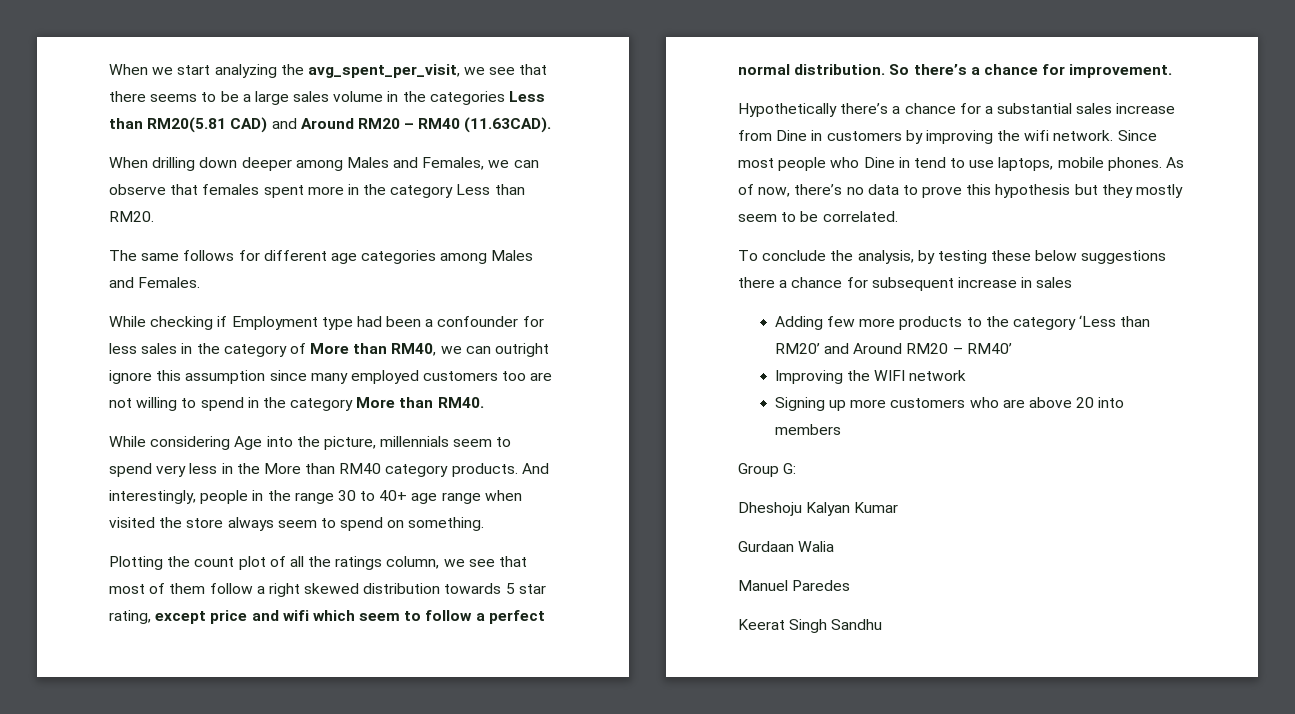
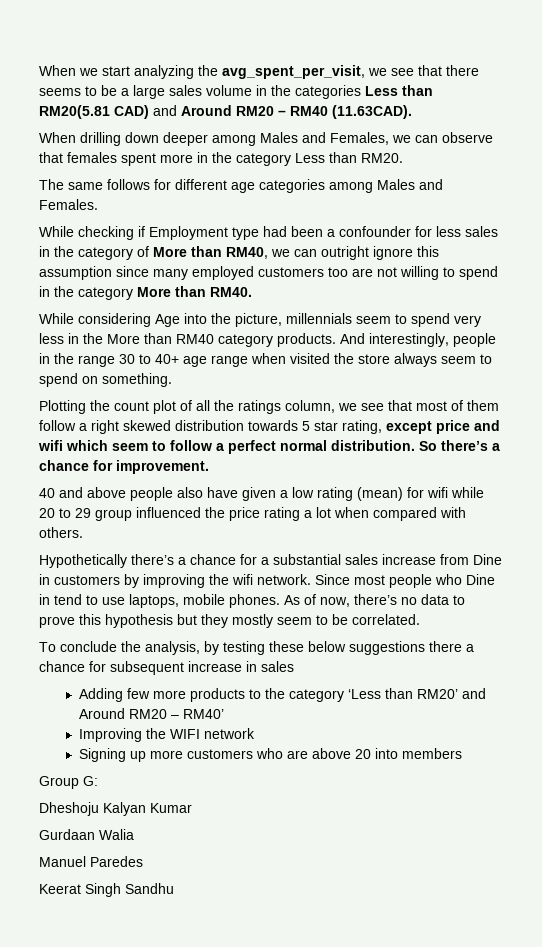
(1173, 71) none -> [39,487,484,501] [39,507,466,521] [39,527,83,538] // 40 and above people also have given a low rating (mean) for wifi while 20 to 29 group influenced the price rating a lot when compared with others.

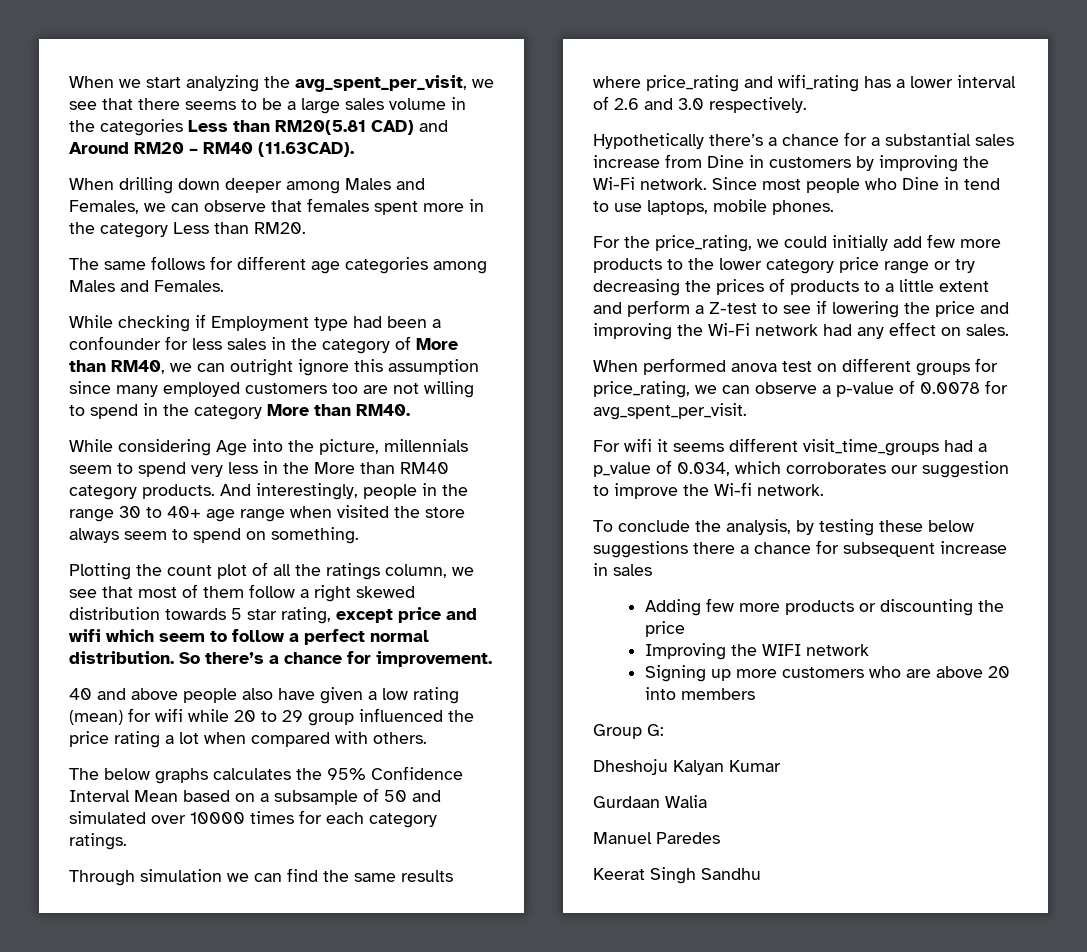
(83, 532) none -> [69,766,463,784] [69,788,441,805] [69,810,437,828] [69,833,127,850] [69,868,453,886] [593,74,1016,92] [593,96,807,113] // The below graphs calculates the 95% Confidence Interval Mean based on a subsample of 50 and simulated over 10000 times for each category ratings. // Through simulation we can find the same results where price_rating and wifi_rating has a lower interval of 2.6 and 3.0 respectively.
[232,574,253,585] wifi -> [593,177,635,190] Wi-Fi
[284,594,465,607] [39,614,420,628] As of now, there’s no data to prove this hypothesis but they mostly seem to be correlated. -> [593,234,1001,252] [593,257,975,274] [593,278,989,296] [593,300,1009,318] [593,322,1009,340] [593,358,998,376] [593,380,1008,398] [593,403,747,420] [593,438,987,456] [593,460,1009,478] [593,482,824,499] // For the price_rating, we could initially add few more products to the lower category price range or try decreasing the prices of products to a little extent and perform a Z-test to see if lowering the price and improving the Wi-Fi network had any effect on sales. // When performed anova test on different groups for price_rating, we can observe a p-value of 0.0078 for avg_spent_per_visit. // For wifi it seems different visit_time_groups had a p_value of 0.034, which corroborates our suggestion to improve the Wi-fi network.
[249,688,487,702] [79,708,225,719] to the category ‘Less than RM20’ and Around RM20 – RM40’ -> [858,599,1004,616] [644,621,685,637] or discounting the price

